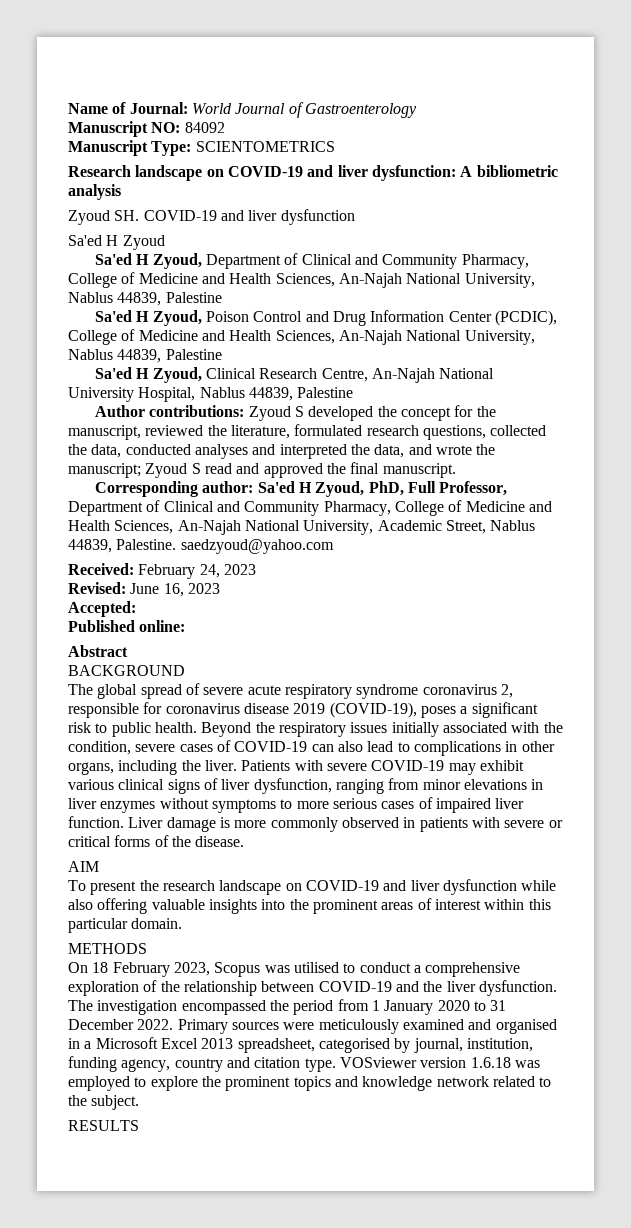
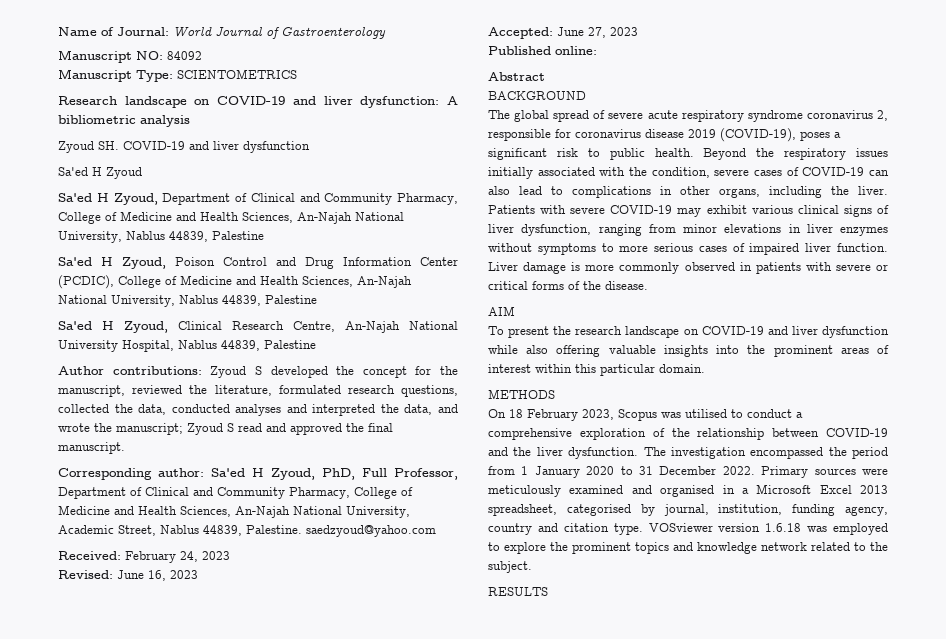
(136, 609) none -> [557,27,638,38] June 27, 2023

